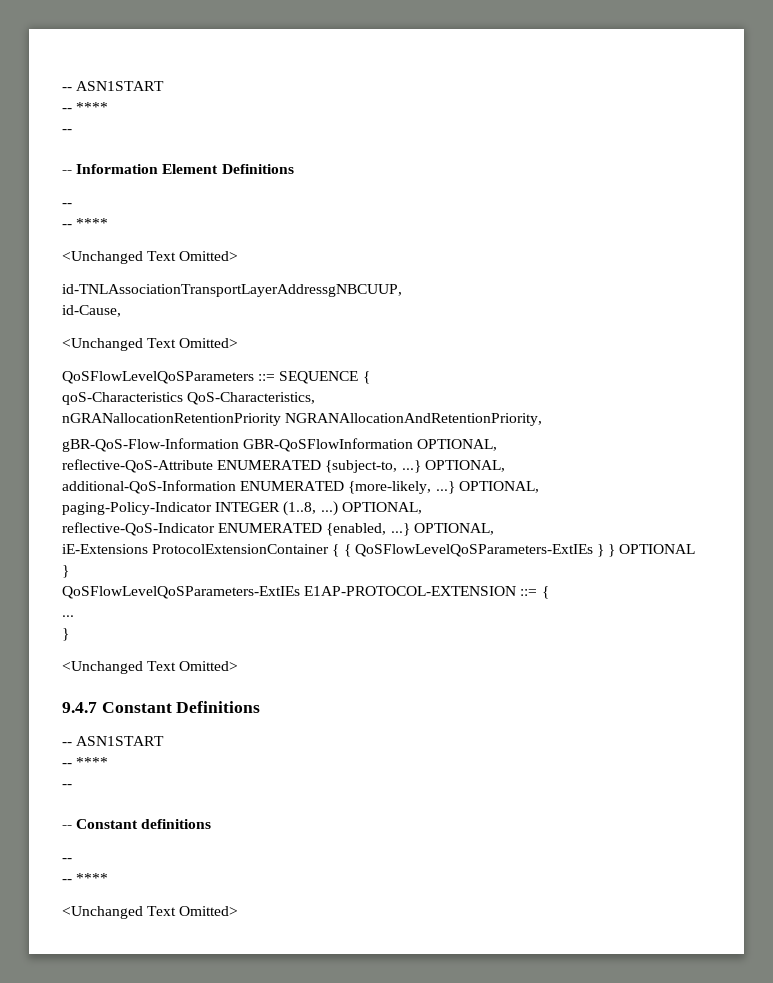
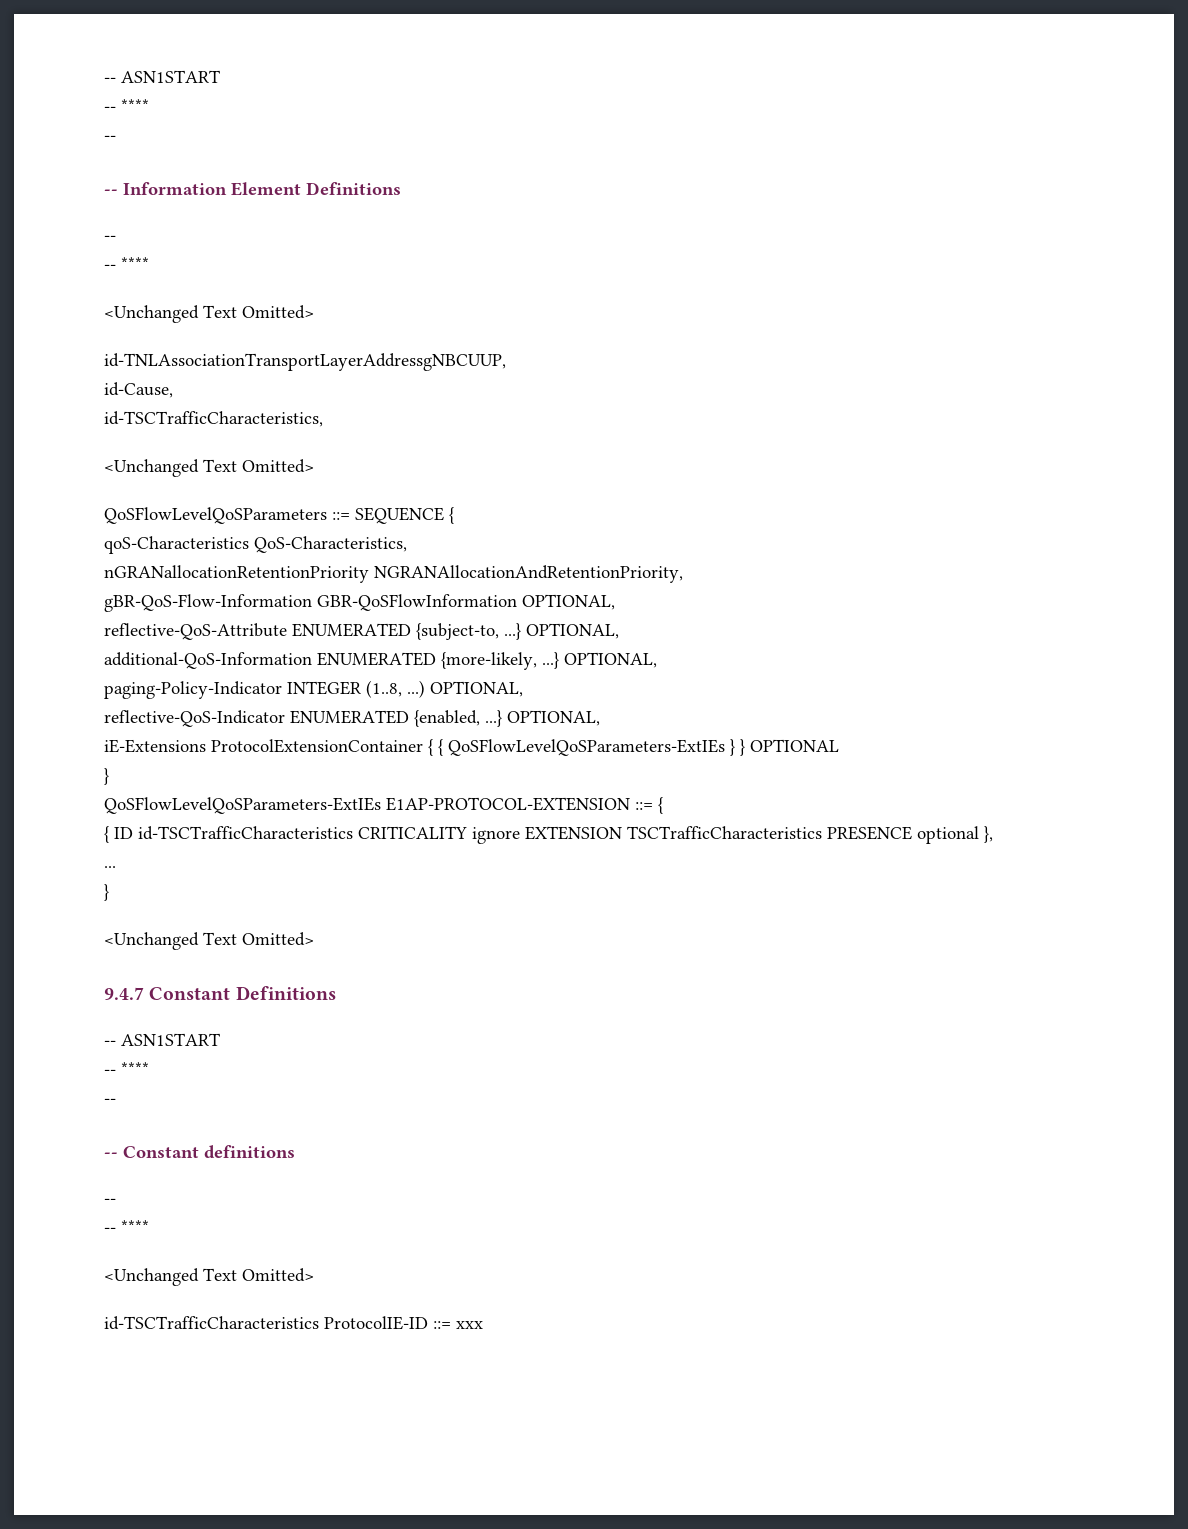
(121, 311) none -> [104,411,323,427] // id-TSCTrafficCharacteristics,
(549, 592) none -> [104,826,993,844] // { ID id-TSCTrafficCharacteristics CRITICALITY ignore EXTENSION TSCTrafficCharacteristics PRESENCE optional },
(239, 911) none -> [104,1316,483,1330] // id-TSCTrafficCharacteristics ProtocolIE-ID ::= xxx

